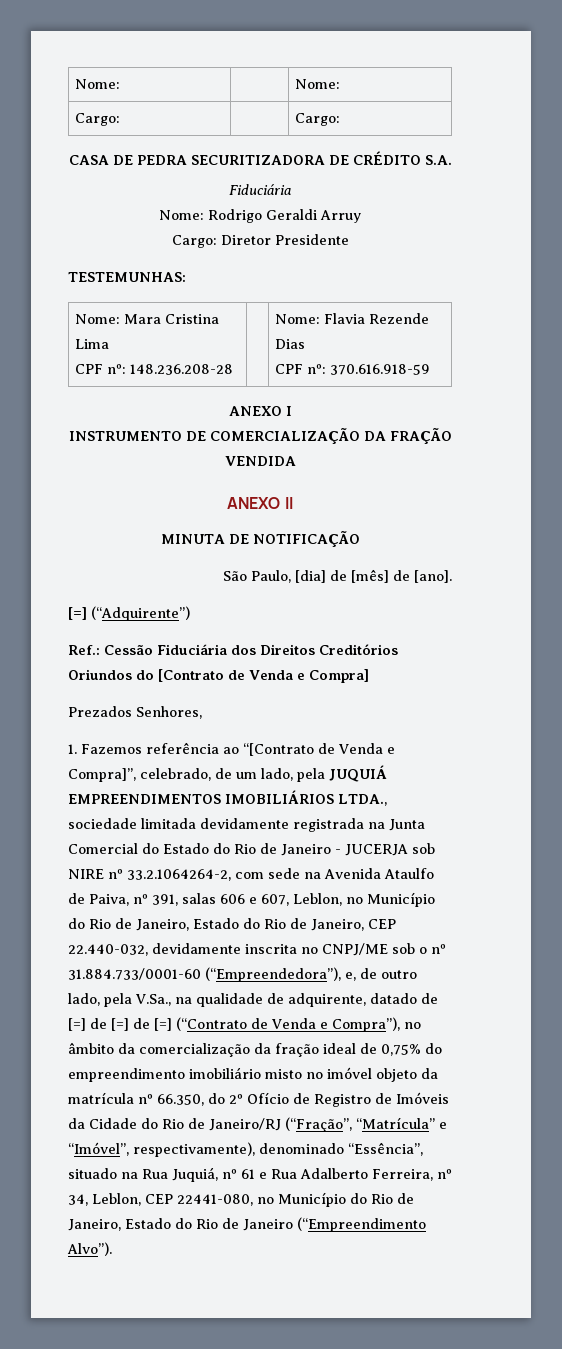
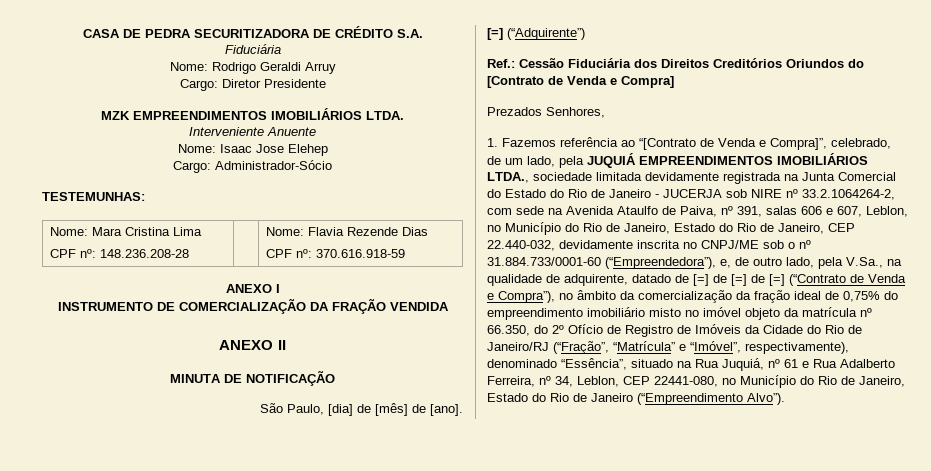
[75,79,121,89] [295,79,341,89] [75,113,121,126] [295,113,341,126] Nome: | | Nome: // Cargo: | | Cargo: // -> (82, 33) none
(349, 239) none -> [101,108,404,120] [189,127,316,136] [177,144,328,156] [173,160,332,173] // MZK EMPREENDIMENTOS IMOBILIÁRIOS LTDA. // Interveniente Anuente // Nome: Isaac Jose Elehep // Cargo: Administrador-Sócio

